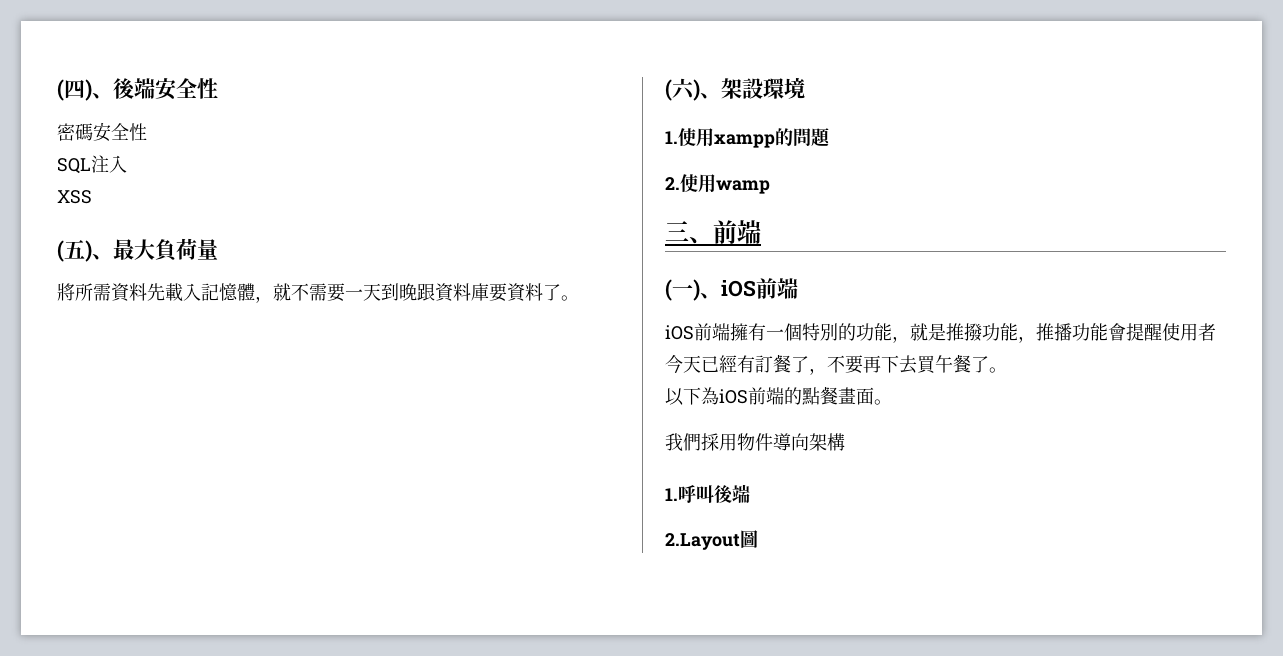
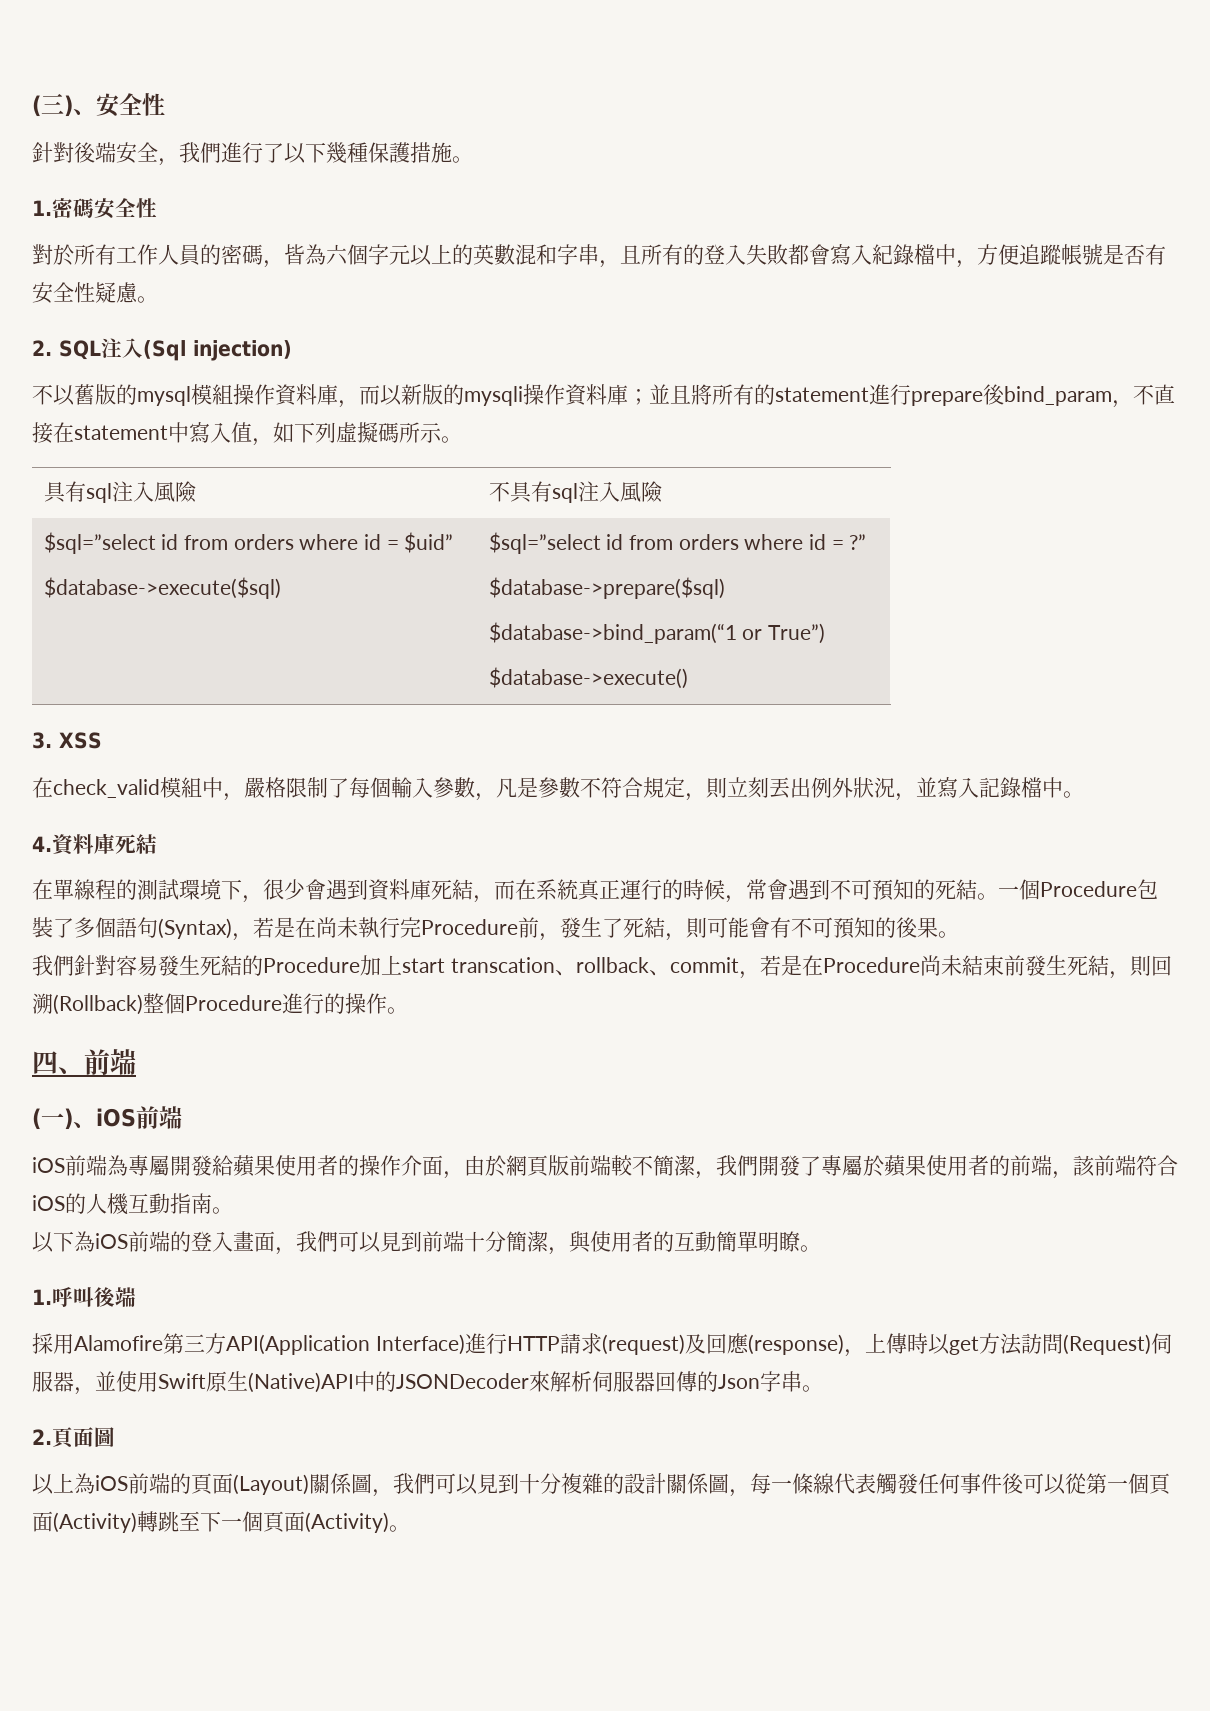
[57,78,218,101] [57,122,147,142] [57,155,127,174] [57,190,92,204] [57,238,218,262] [57,283,579,303] [665,78,805,101] [665,128,831,148] [665,174,770,194] [665,221,689,241] (四)、後端安全性 // 密碼安全性 // SQL注入 // XSS // (五)、最大負荷量 // 將所需資料先載入記憶體，就不需要一天到晚跟資料庫要資料了。 // (六)、架設環境 // 1.使用xampp的問題 // 2.使用wamp // 三 -> [32,93,165,117] [32,142,473,166] [32,198,157,219] [32,244,1166,268] [32,282,158,304] [32,338,292,361] [32,384,1175,408] [32,422,462,446] [43,481,196,503] [488,481,662,503] [43,532,454,554] [43,577,281,599] [488,532,867,554] [488,577,725,599] [488,622,825,644] [488,667,688,689] [32,732,102,749] [32,777,1084,801] [32,833,157,856] [32,879,1158,903] [32,917,959,941] [32,955,1172,979] [32,993,408,1015] [32,1051,58,1074] (三)、安全性 // 針對後端安全，我們進行了以下幾種保護措施。 // 1.密碼安全性 // 對於所有工作人員的密碼，皆為六個字元以上的英數混和字串，且所有的登入失敗都會寫入紀錄檔中，方便追蹤帳號是否有安全性疑慮。 // 2. SQL注入(Sql injection) // 不以舊版的mysql模組操作資料庫，而以新版的mysqli操作資料庫；並且將所有的statement進行prepare後bind_param，不直接在statement中寫入值，如下列虛擬碼所示。 // 具有sql注入風險 | 不具有sql注入風險 // $sql=”select id from orders where id = $uid” // $database->execute($sql) | $sql=”select id from orders where id = ?” // $database->prepare($sql) // $database->bind_param(“1 or True”) // $database->execute() // 3. XSS // 在check_valid模組中，嚴格限制了每個輸入參數，凡是參數不符合規定，則立刻丟出例外狀況，並寫入記錄檔中。 // 4.資料庫死結 // 在單線程的測試環境下，很少會遇到資料庫死結，而在系統真正運行的時候，常會遇到不可預知的死結。一個Procedure包裝了多個語句(Syntax)，若是在尚未執行完Procedure前，發生了死結，則可能會有不可預知的後果。 // 我們針對容易發生死結的Procedure加上start transcation、rollback、commit，若是在Procedure尚未結束前發生死結，則回溯(Rollback)整個Procedure進行的操作。 // 四
[730,323,1216,343] [665,354,989,375] 擁有一個特別的功能，就是推撥功能，推播功能會提醒使用者今天已經有訂餐了，不要再下去買午餐了 -> [107,1155,1178,1179] [32,1193,212,1215] 為專屬開發給蘋果使用者的操作介面，由於網頁版前端較不簡潔，我們開發了專屬於蘋果使用者的前端，該前端符合iOS的人機互動指南
[802,386,892,405] [665,433,845,451] [665,484,750,503] [665,530,758,550] 點餐畫面。 // 我們採用物件導向架構 // 1.呼叫後端 // 2.Layout圖 -> [191,1231,821,1255] [32,1287,136,1307] [32,1333,1172,1357] [32,1371,823,1395] [32,1427,115,1449] [32,1473,1171,1497] [32,1511,410,1533] 登入畫面，我們可以見到前端十分簡潔，與使用者的互動簡單明瞭。 // 1.呼叫後端 // 採用Alamofire第三方API(Application Interface)進行HTTP請求(request)及回應(response)，上傳時以get方法訪問(Request)伺服器，並使用Swift原生(Native)API中的JSONDecoder來解析伺服器回傳的Json字串。 // 2.頁面圖 // 以上為iOS前端的頁面(Layout)關係圖，我們可以見到十分複雜的設計關係圖，每一條線代表觸發任何事件後可以從第一個頁面(Activity)轉跳至下一個頁面(Activity)。

